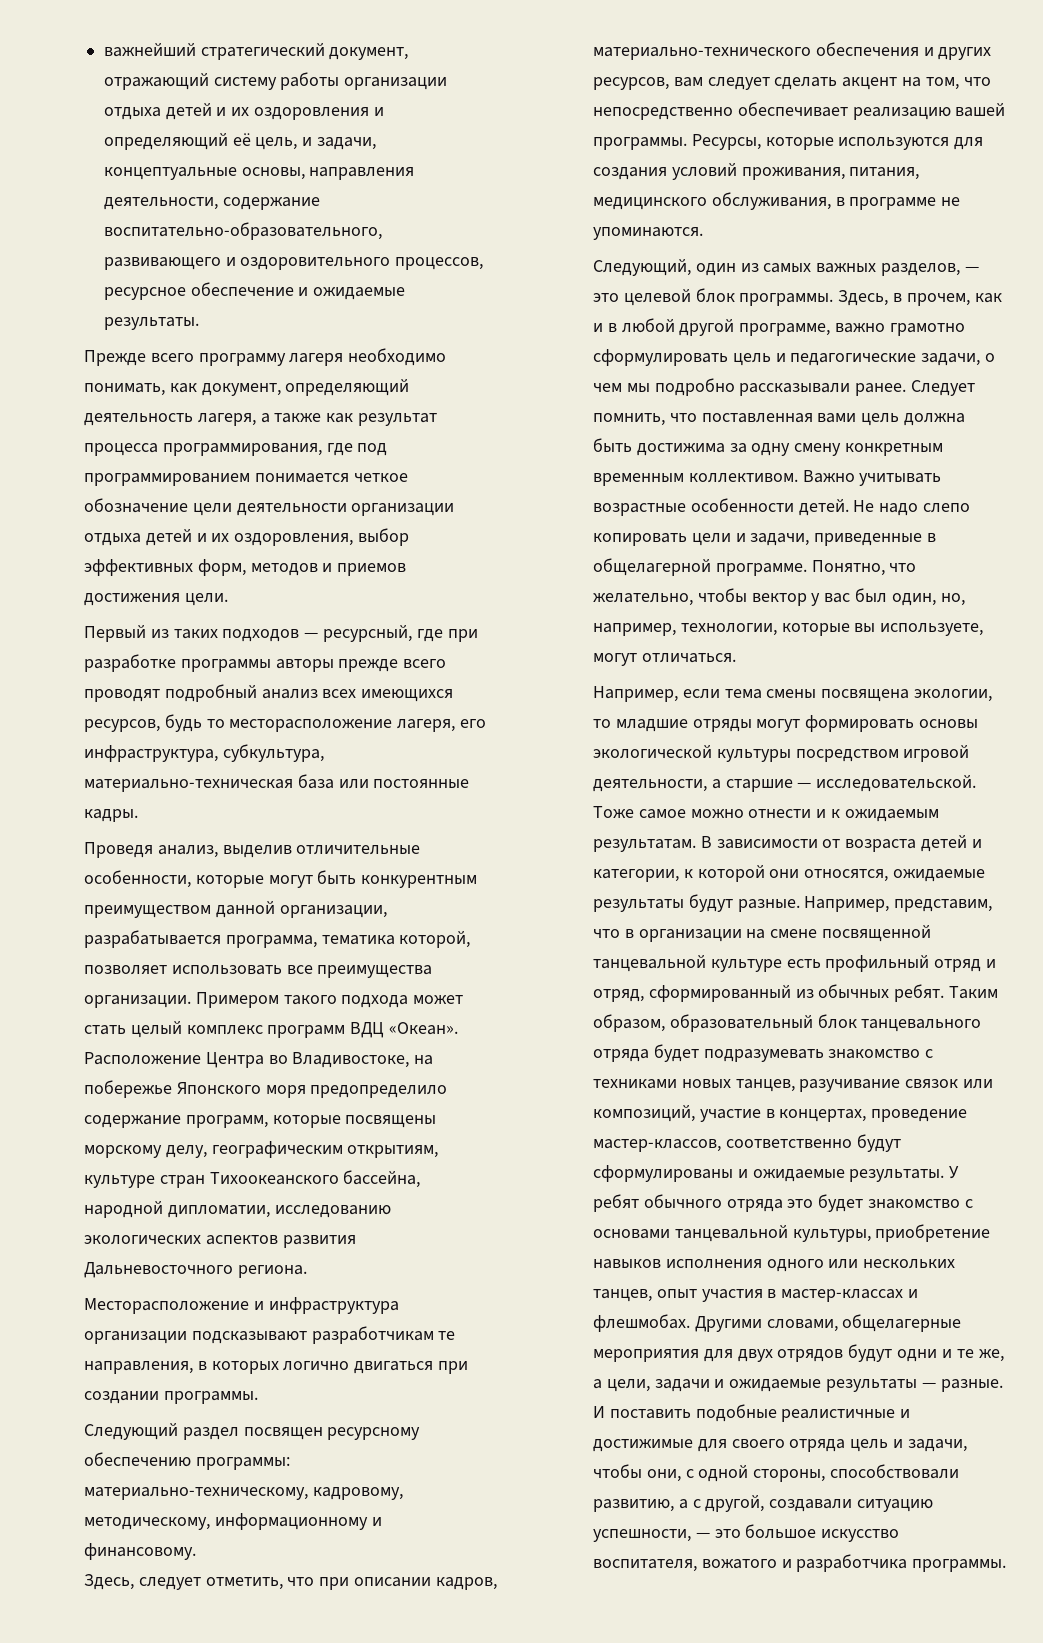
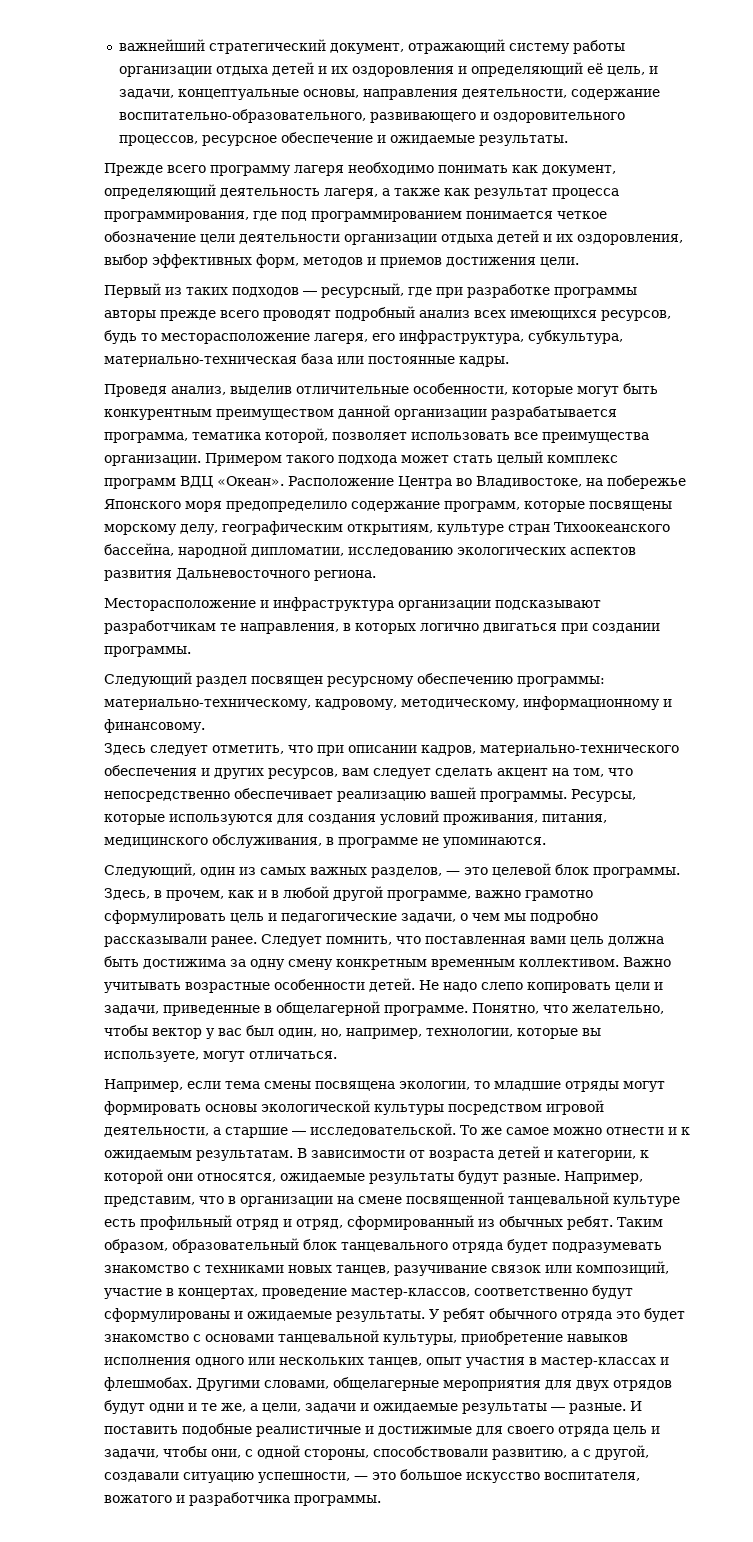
[83,383,165,396] понимать, -> [437,165,508,173] понимать
[279,905,387,918] организации, -> [393,409,487,420] организации
[83,1574,134,1590] Здесь, -> [103,743,146,755] Здесь
[592,806,634,818] Тоже -> [459,1125,502,1135] То же

